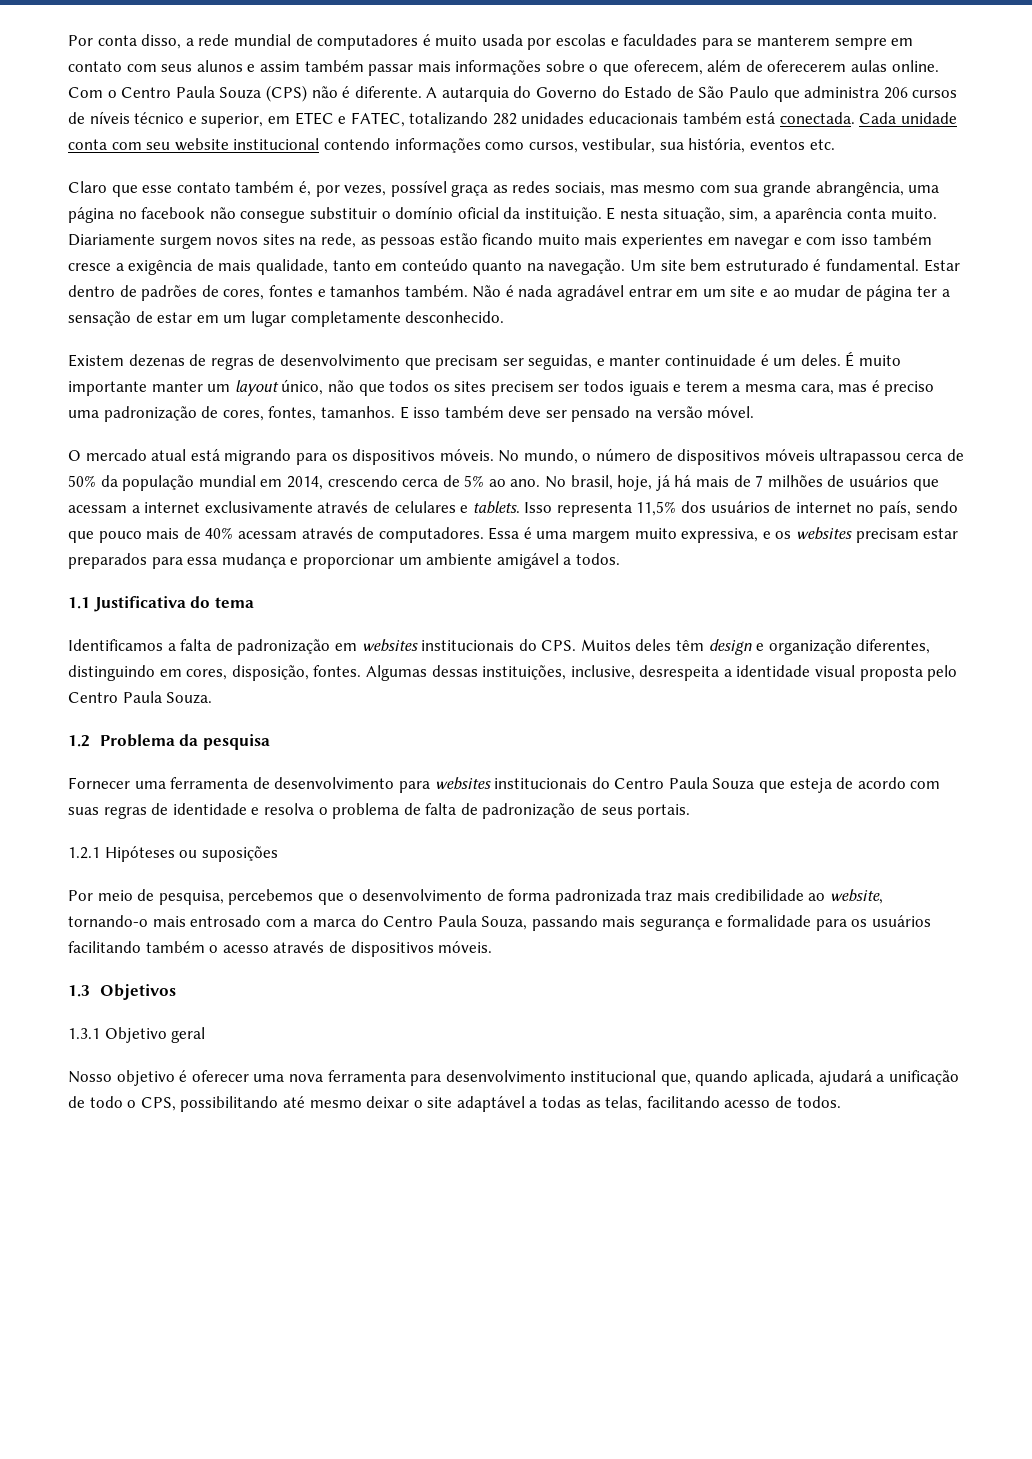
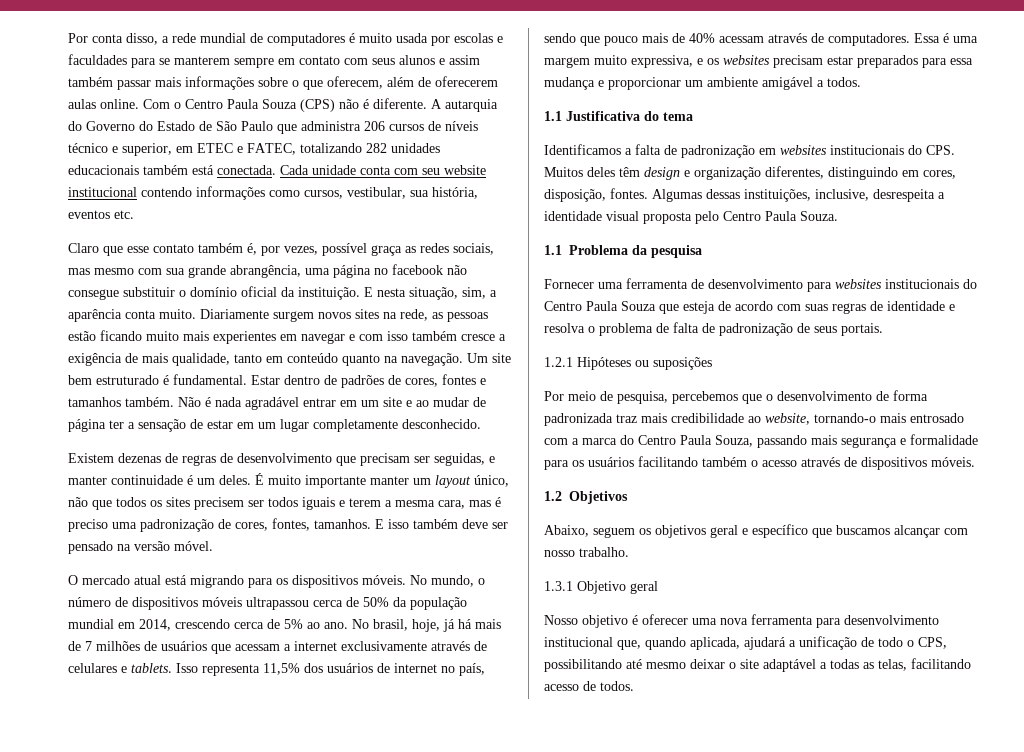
[68,735,90,747] 1.2 -> [544,245,562,255] 1.1
[68,985,90,997] 1.3 -> [544,491,562,501] 1.2
(176, 992) none -> [544,524,968,538] [544,547,629,557] // Abaixo, seguem os objetivos geral e específico que buscamos alcançar com nosso trabalho.

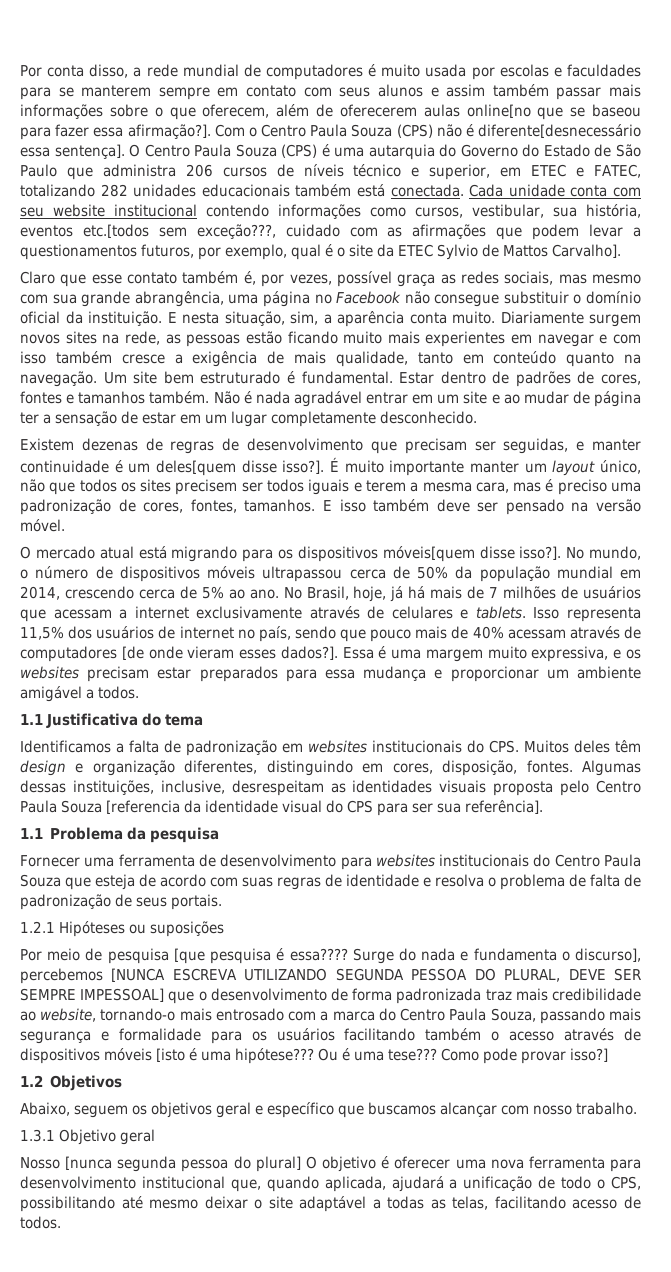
[100,99,139,109] online. -> [466,104,641,120] [20,124,211,140] online[no que se baseou para fazer essa afirmação?].
[373,98,442,109] diferente. A -> [478,124,642,138] [20,144,365,159] diferente[desnecessário essa sentença]. O Centro Paula Souza (CPS) é uma
[114,210,134,219] etc. -> [82,224,641,240] [20,244,621,260] etc.[todos sem exceção???, cuidado com as afirmações que podem levar a questionamentos futuros, por exemplo, qual é o site da ETEC Sylvio de Mattos Carvalho].
[392,264,443,275] facebook -> [336,291,402,304] Facebook
[219,475,251,485] deles. -> [156,460,325,476] deles[quem disse isso?].
[362,575,406,585] móveis. -> [382,546,562,562] móveis[quem disse isso?].
[373,619,408,631] brasil, -> [306,586,349,600] Brasil,
[828,33,910,46] computadores. -> [20,646,338,662] computadores [de onde vieram esses dados?].
[873,189,945,202] [544,211,838,224] desrespeita a identidade visual proposta pelo Centro Paula Souza. -> [231,780,642,796] [20,800,543,816] desrespeitam as identidades visuais proposta pelo Centro Paula Souza [referencia da identidade visual do CPS para ser sua referência].
[617,391,738,404] pesquisa, percebemos -> [107,948,641,964] [20,968,641,984] [20,988,165,1002] pesquisa [que pesquisa é essa???? Surge do nada e fundamenta o discurso], percebemos [NUNCA ESCREVA UTILIZANDO SEGUNDA PESSOA DO PLURAL, DEVE SER SEMPRE IMPESSOAL]
[931,457,975,467] móveis. -> [104,1048,608,1064] móveis [isto é uma hipótese??? Ou é uma tese??? Como pode provar isso?]
(578, 620) none -> [65,1156,317,1172] [nunca segunda pessoa do plural] O

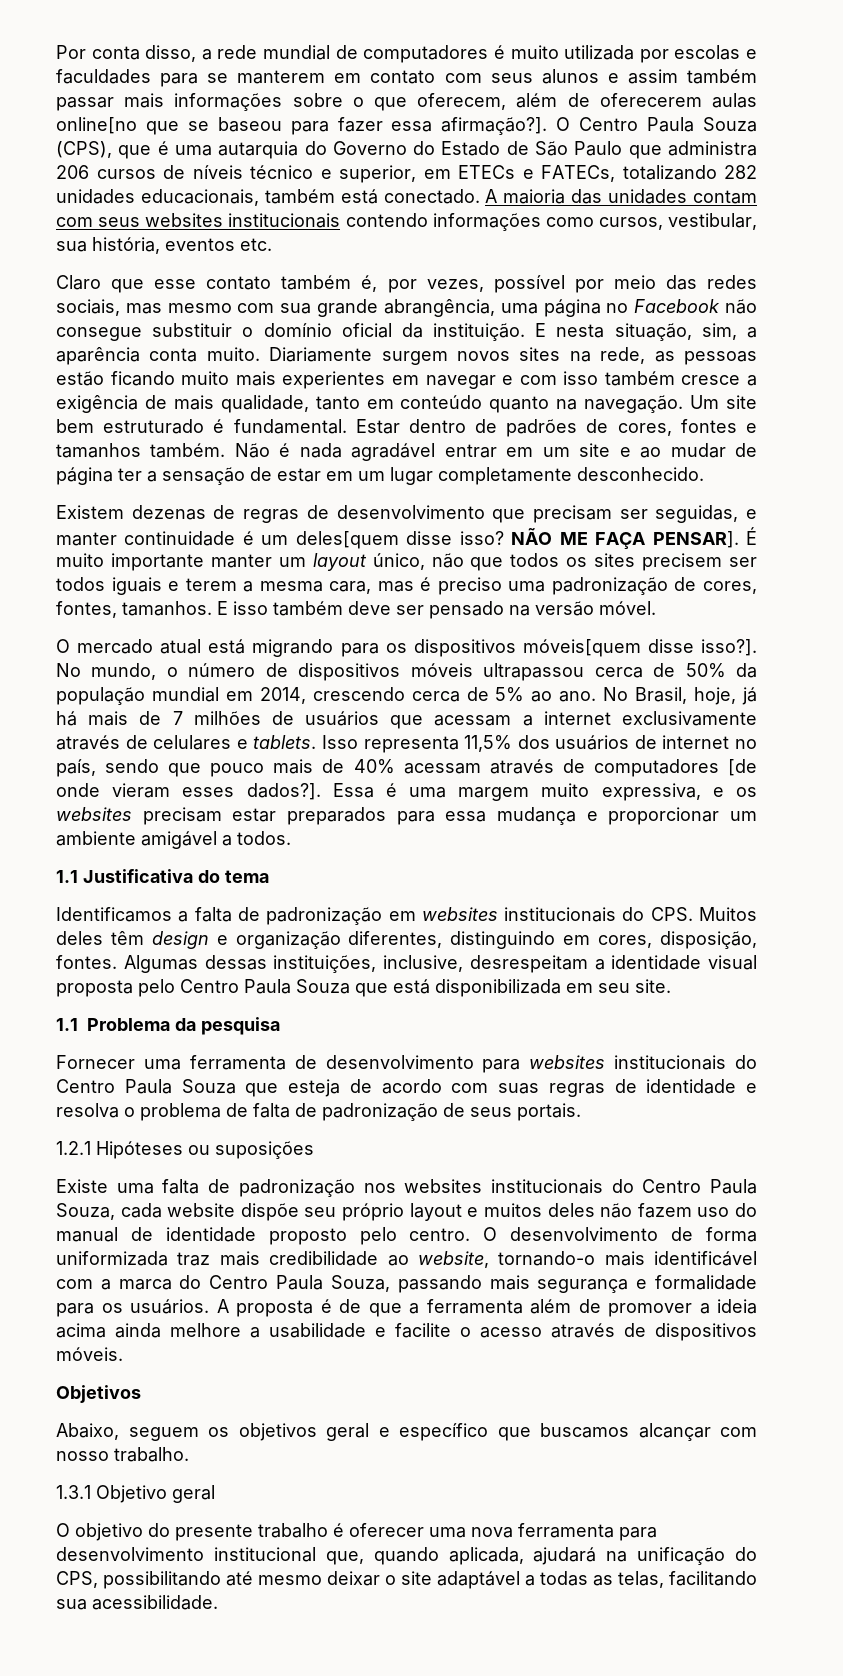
[425,64,467,77] usada -> [564,45,635,60] utilizada
[158,87,210,100] sempre -> (326, 77) none
[214,124,642,138] [20,144,125,159] Com o Centro Paula Souza (CPS) não é diferente[desnecessário essa sentença]. -> (548, 126) none
[281,144,318,158] (CPS) -> [56,141,152,159] (CPS), que
[531,164,642,178] ETEC e FATEC, -> [458,165,615,182] ETECs e FATECs,
[201,184,290,197] educacionais -> [140,189,259,206] educacionais,
[390,184,642,197] [20,204,197,217] conectada. Cada unidade conta com seu website institucional -> [383,189,758,204] [56,213,341,228] conectado. A maioria das unidades contam com seus websites institucionais
[82,224,641,240] [20,244,621,260] etc.[todos sem exceção???, cuidado com as afirmações que podem levar a questionamentos futuros, por exemplo, qual é o site da ETEC Sylvio de Mattos Carvalho]. -> [240,238,272,251] etc.
[397,274,456,287] graça as -> [574,275,697,293] por meio das
[282,460,325,474] isso?]. -> [459,528,739,549] isso? NÃO ME FAÇA PENSAR].
[330,780,487,793] as identidades visuais -> [594,955,757,970] a identidade visual
[106,800,543,816] [referencia da identidade visual do CPS para ser sua referência]. -> [355,979,671,997] que está disponibilizada em seu site.
[20,948,641,964] [20,968,641,984] [20,988,207,1004] Por meio de pesquisa [que pesquisa é essa???? Surge do nada e fundamenta o discurso], percebemos [NUNCA ESCREVA UTILIZANDO SEGUNDA PESSOA DO PLURAL, DEVE SER SEMPRE IMPESSOAL] que o -> [56,1179,757,1197] [56,1203,758,1221] [56,1227,498,1245] Existe uma falta de padronização nos websites institucionais do Centro Paula Souza, cada website dispõe seu próprio layout e muitos deles não fazem uso do manual de identidade proposto pelo centro. O
[396,988,482,1004] padronizada -> [56,1251,168,1266] uniformizada
[215,1008,284,1021] entrosado -> [654,1251,757,1266] identificável
[276,1028,482,1041] usuários facilitando também -> [130,1299,757,1317] [56,1323,451,1338] usuários. A proposta é de que a ferramenta além de promover a ideia acima ainda melhore a usabilidade e facilite
[104,1048,608,1064] [20,1075,43,1087] móveis [isto é uma hipótese??? Ou é uma tese??? Como pode provar isso?] // 1.2 -> [56,1347,123,1361] móveis. //
[20,1156,377,1172] Nosso [nunca segunda pessoa do plural] O objetivo -> [56,1523,328,1541] O objetivo do presente trabalho
[449,1176,606,1191] a unificação de todo o -> [606,1547,757,1565] na unificação do
[572,1196,642,1209] [20,1216,61,1229] acesso de todos. -> [56,1595,218,1610] sua acessibilidade.

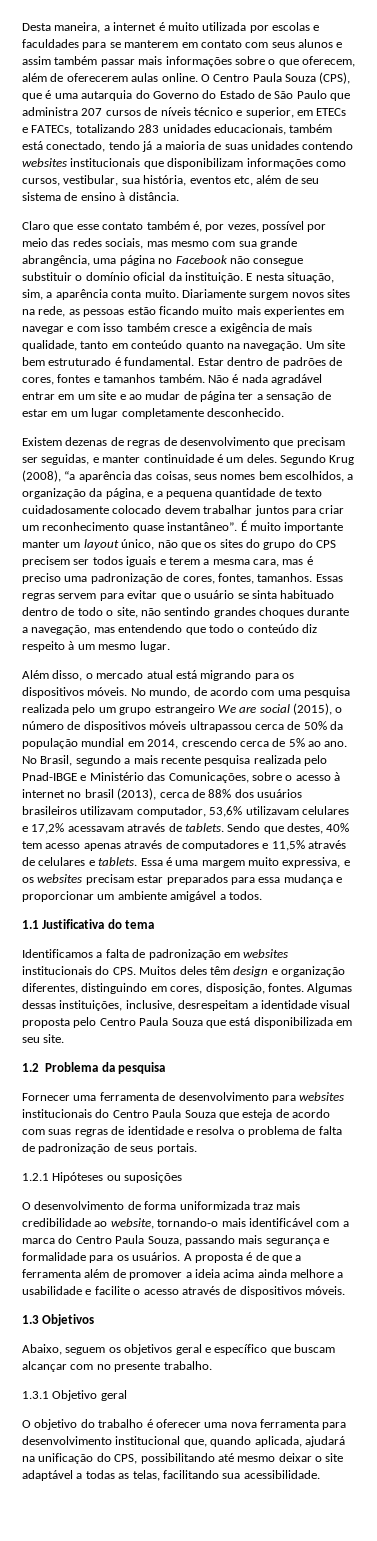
[56,45,489,63] Por conta disso, a rede mundial de computadores -> [22,22,157,33] Desta maneira, a internet
[56,117,548,135] online[no que se baseou para fazer essa afirmação?]. -> [161,73,198,82] online.
[56,165,89,179] 206 -> [81,108,103,116] 207
[724,165,757,179] 282 -> [138,124,160,133] 283
[383,189,758,204] [56,213,428,228] conectado. A maioria das unidades contam com seus websites institucionais contendo -> [46,141,354,152] [22,158,244,169] conectado, tendo já a maioria de suas unidades contendo websites institucionais que disponibilizam
[240,238,272,251] etc. -> [233,175,319,186] [22,192,179,201] etc, além de seu sistema de ensino à distância.
[295,528,739,549] deles[quem disse isso? NÃO ME FAÇA PENSAR]. -> [246,454,355,465] [22,470,354,482] [22,488,322,499] [22,505,345,516] [22,522,238,533] deles. Segundo Krug (2008), “a aparência das coisas, seus nomes bem escolhidos, a organização da página, e a pequena quantidade de texto cuidadosamente colocado devem trabalhar juntos para criar um reconhecimento quase instantâneo”.
[510,553,560,567] todos -> (201, 546) none
(636, 560) none -> [246,539,337,550] do grupo do CPS
[217,601,656,619] [56,639,70,653] E isso também deve ser pensado na versão móvel. // O -> [315,574,343,582] [22,590,335,601] [22,607,350,618] [22,624,317,635] [22,641,170,652] [22,670,93,681] Essas regras servem para evitar que o usuário se sinta habituado dentro de todo o site, não sentindo grandes choques durante a navegação, mas entendendo que todo o conteúdo diz respeito à um mesmo lugar. // Além disso, o
[522,639,758,657] [56,663,157,680] móveis[quem disse isso?]. No mundo, -> [87,687,350,698] [22,703,332,715] móveis. No mundo, de acordo com uma pesquisa realizada pelo um grupo estrangeiro We are social (2015),
[694,687,757,705] [56,711,757,729] hoje, já há mais de 7 milhões de usuários que acessam a internet exclusivamente -> [75,755,327,766] [22,772,340,783] [22,788,302,800] [22,806,349,817] [22,823,350,834] [22,840,305,851] segundo a mais recente pesquisa realizada pelo Pnad-IBGE e Ministério das Comunicações, sobre o acesso à internet no brasil (2013), cerca de 88% dos usuários brasileiros utilizavam computador, 53,6% utilizavam celulares e 17,2% acessavam através de tablets. Sendo que destes, 40% tem acesso apenas através de computadores e 11,5%
[321,735,758,753] [56,759,757,777] [56,783,321,800] Isso representa 11,5% dos usuários de internet no país, sendo que pouco mais de 40% acessam através de computadores [de onde vieram esses dados?]. -> (138, 861) none
[56,1018,78,1031] 1.1 -> [22,1063,39,1072] 1.2
[56,1179,757,1197] [56,1203,758,1221] [56,1227,471,1245] Existe uma falta de padronização nos websites institucionais do Centro Paula Souza, cada website dispõe seu próprio layout e muitos deles não fazem uso do manual de identidade proposto pelo centro. -> (183, 1177) none
(123, 1354) none -> [22,1315,39,1324] 1.3
[540,1423,629,1438] buscamos -> [294,1344,335,1353] buscam
[56,1451,109,1461] nosso -> [96,1362,161,1372] no presente
[175,1524,253,1541] presente -> (95, 1423) none

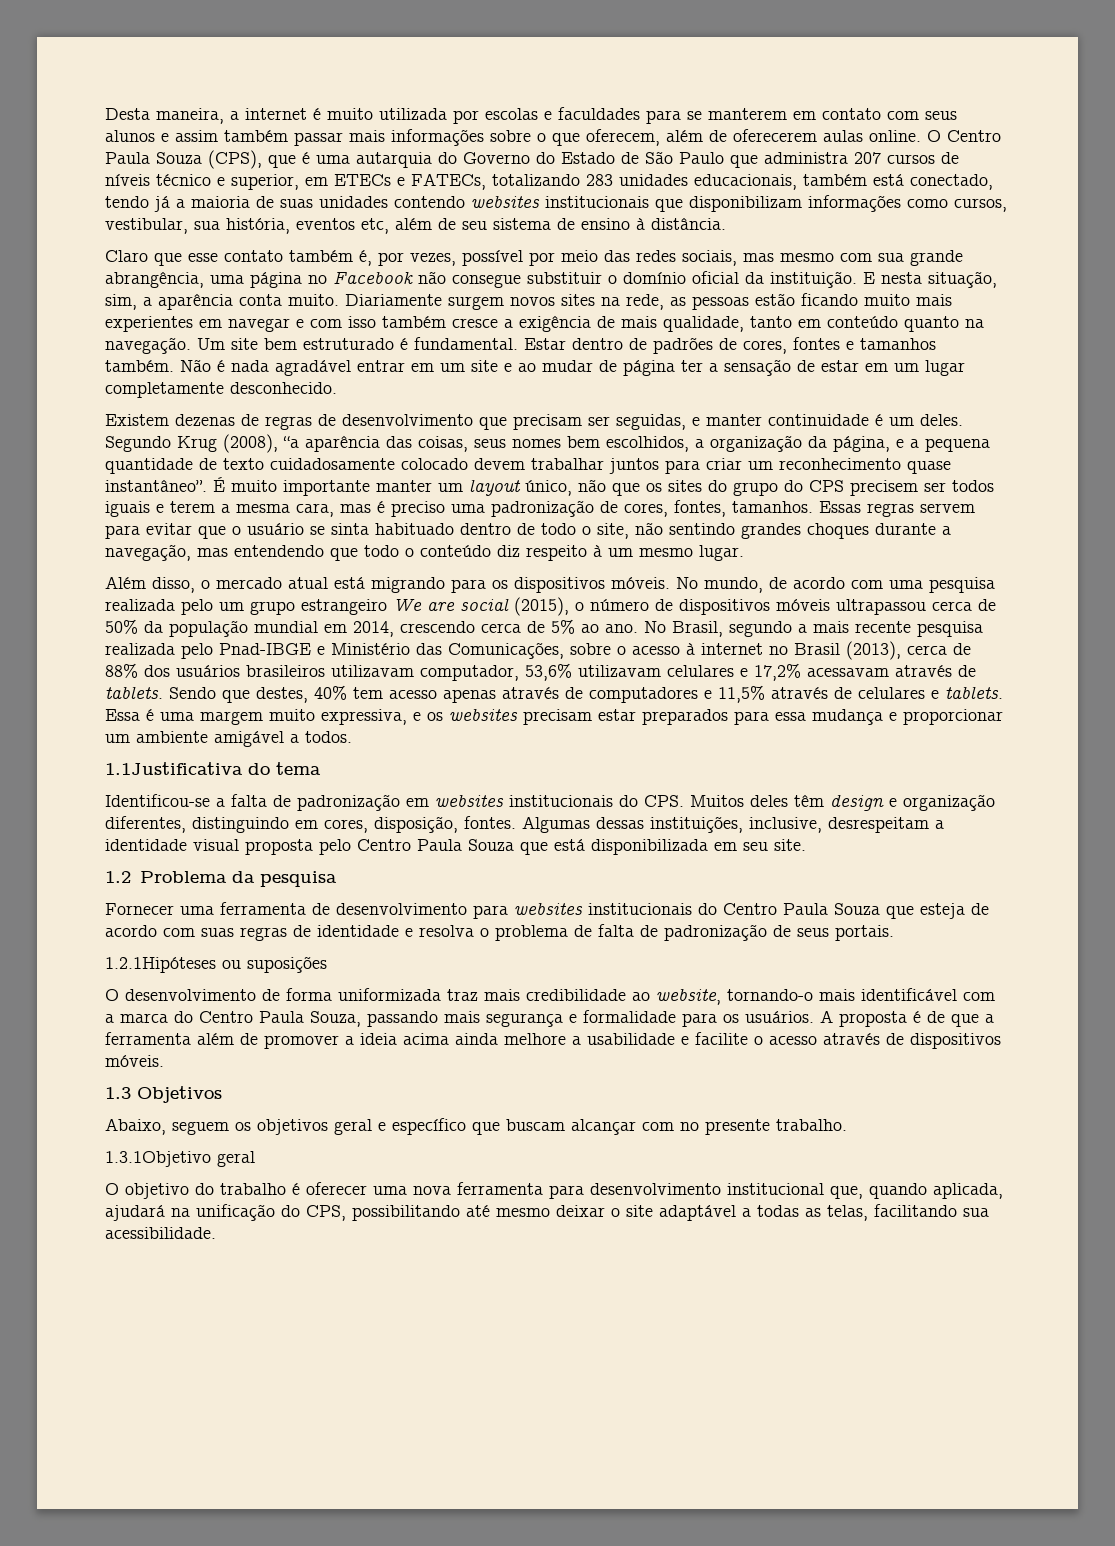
[84,789,114,798] brasil -> [794,643,840,655] Brasil
[22,919,105,929] 1.1 Justificativa -> [105,762,243,775] 1.1Justificativa
[22,949,93,958] Identificamos -> [105,794,210,807] Identificou-se
[22,1172,104,1183] 1.2.1 Hipóteses -> [105,957,216,973] 1.2.1Hipóteses
[22,1390,98,1401] 1.3.1 Objetivo -> [105,1151,211,1167] 1.3.1Objetivo

